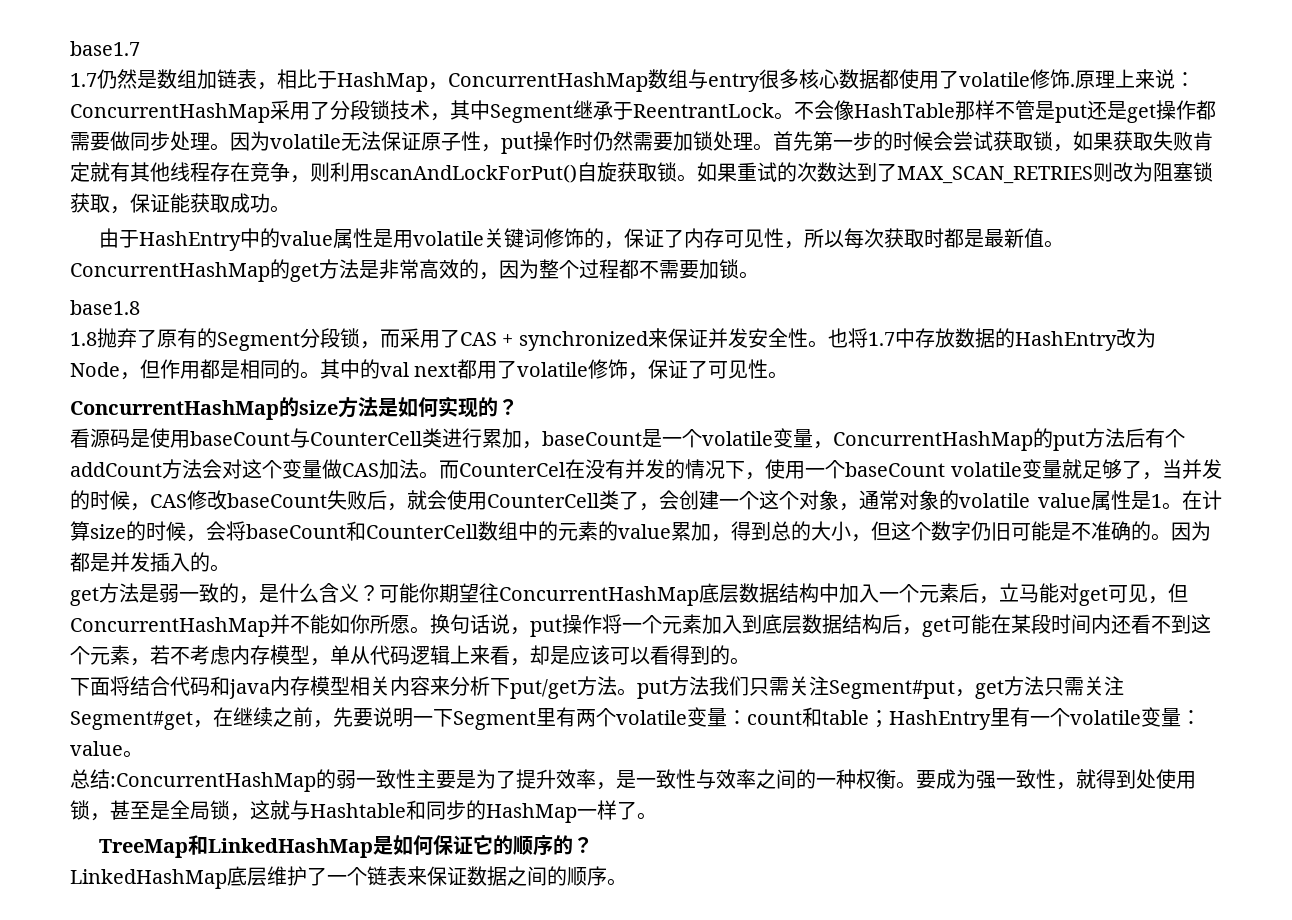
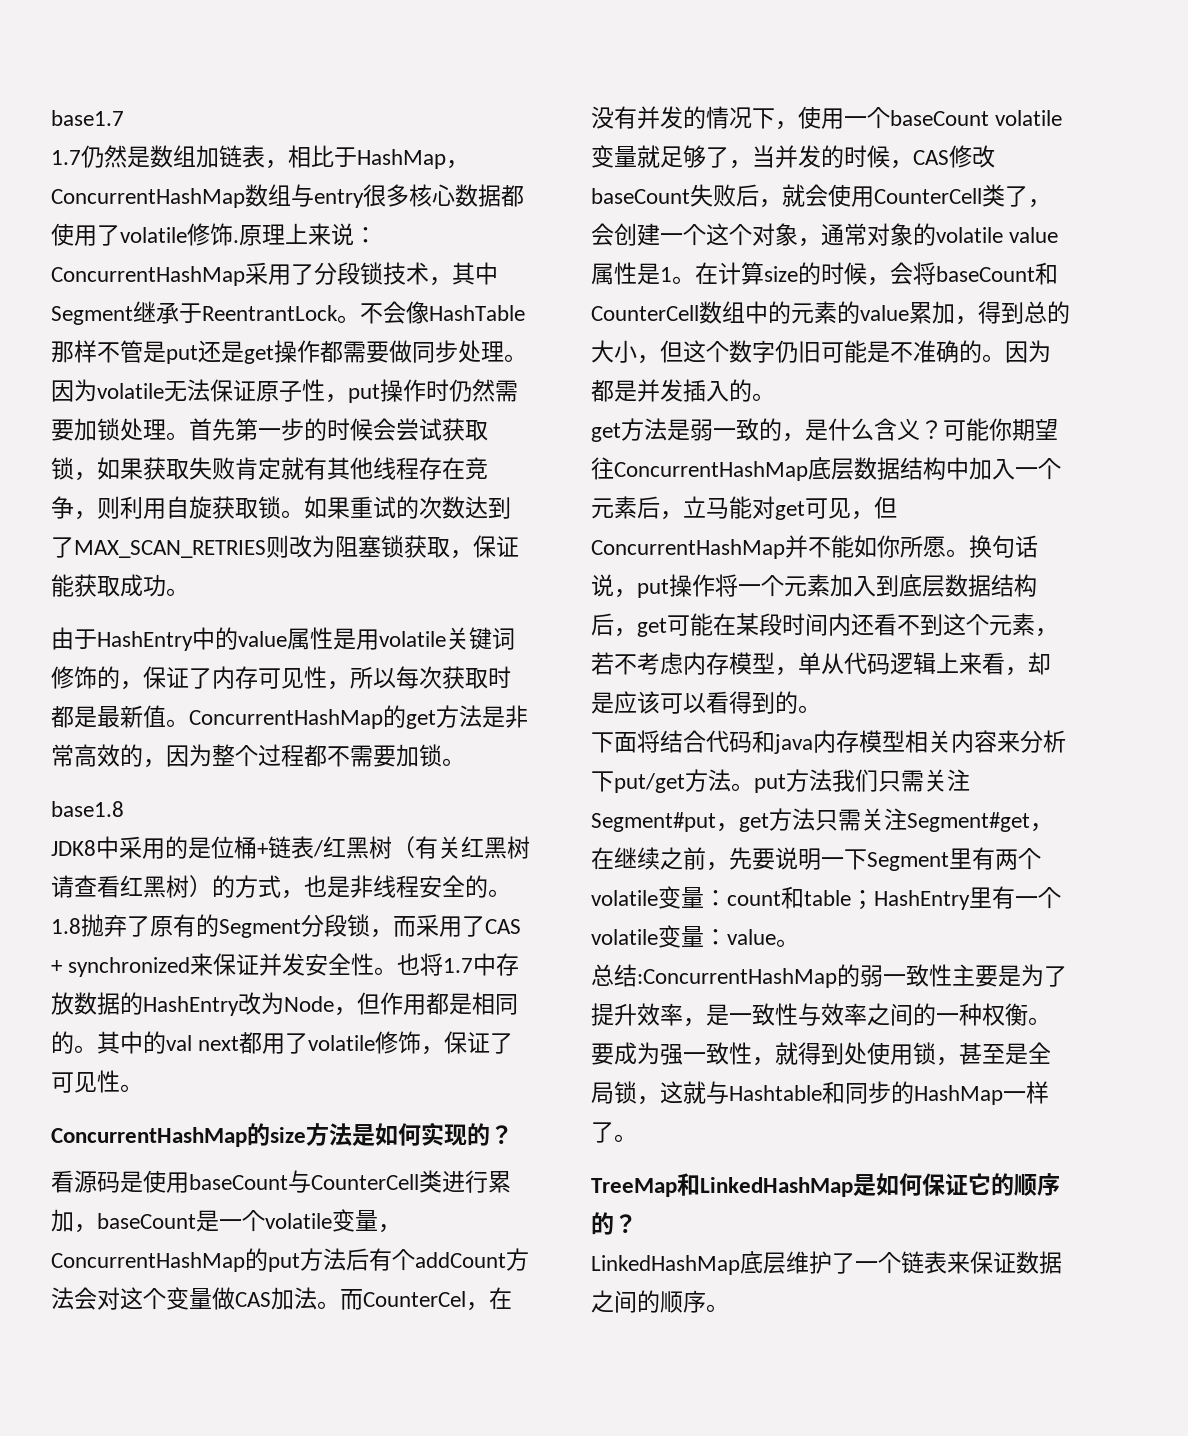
[370,164,577,183] scanAndLockForPut() -> (166, 508) none
(140, 307) none -> [51,836,530,859] [51,875,511,899] JDK8中采用的是位桶+链表/红黑树（有关红黑树请查看红黑树）的方式，也是非线程安全的。
(565, 469) none -> [466,1302,489,1311] ，

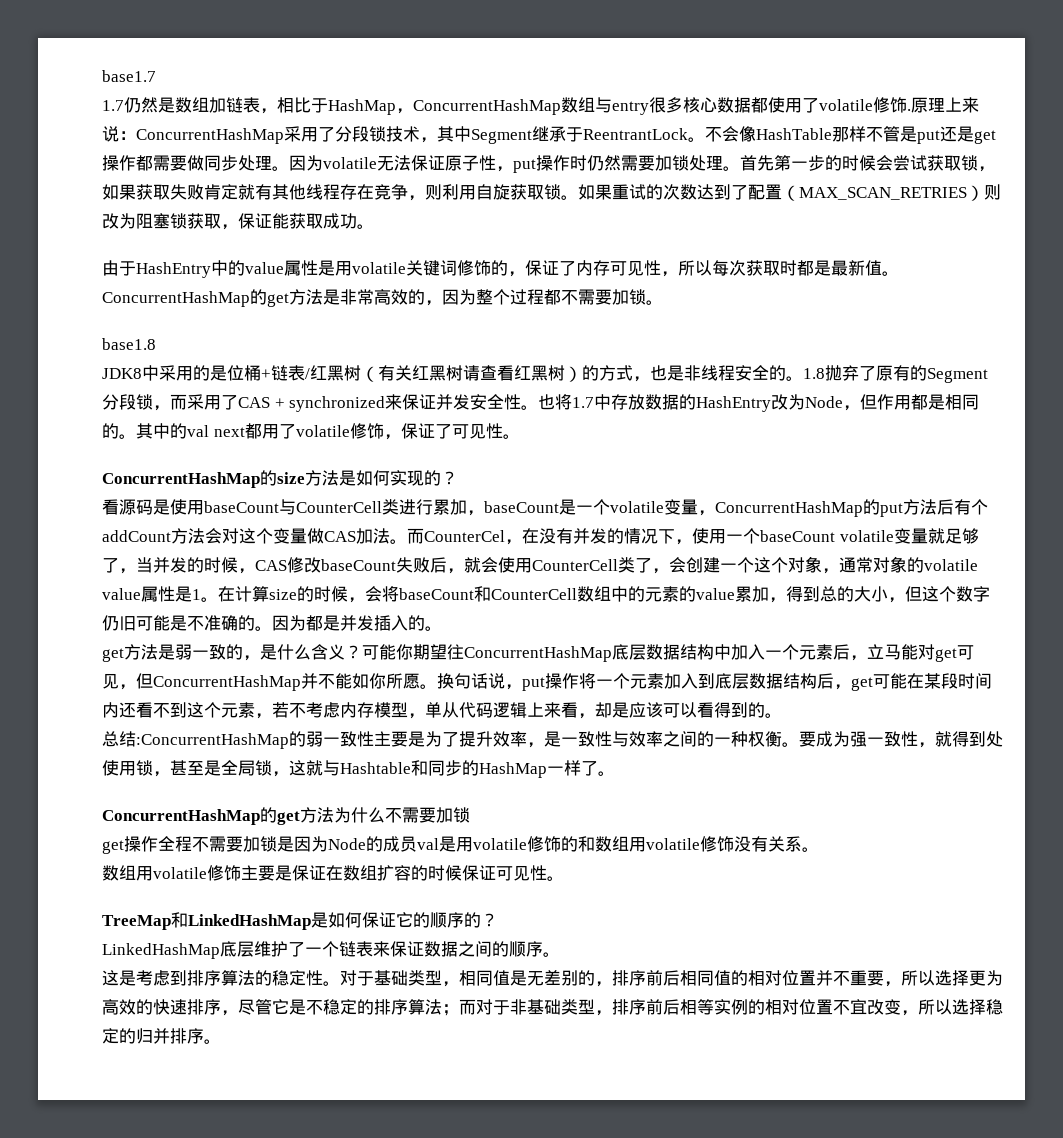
[74,540,266,558] MAX_SCAN_RETRIES -> [748,184,984,201] 配置（MAX_SCAN_RETRIES）
[591,730,1066,754] [591,769,970,793] [591,808,1053,832] [591,847,1041,871] [591,886,1061,910] [591,925,799,948] // 下面将结合代码和java内存模型相关内容来分析下put/get方法。put方法我们只需关注Segment#put，get方法只需关注Segment#get，在继续之前，先要说明一下Segment里有两个volatile变量：count和table；HashEntry里有一个volatile变量：value。 -> (782, 715) none
(637, 1138) none -> [102,807,470,825] [102,836,819,854] [102,865,564,881] // ConcurrentHashMap的get方法为什么不需要加锁 // get操作全程不需要加锁是因为Node的成员val是用volatile修饰的和数组用volatile修饰没有关系。 // 数组用volatile修饰主要是保证在数组扩容的时候保证可见性。
(729, 1308) none -> [102,970,1003,987] [102,999,1003,1016] [102,1028,221,1044] // 这是考虑到排序算法的稳定性。对于基础类型，相同值是无差别的，排序前后相同值的相对位置并不重要，所以选择更为高效的快速排序，尽管它是不稳定的排序算法；而对于非基础类型，排序前后相等实例的相对位置不宜改变，所以选择稳定的归并排序。

